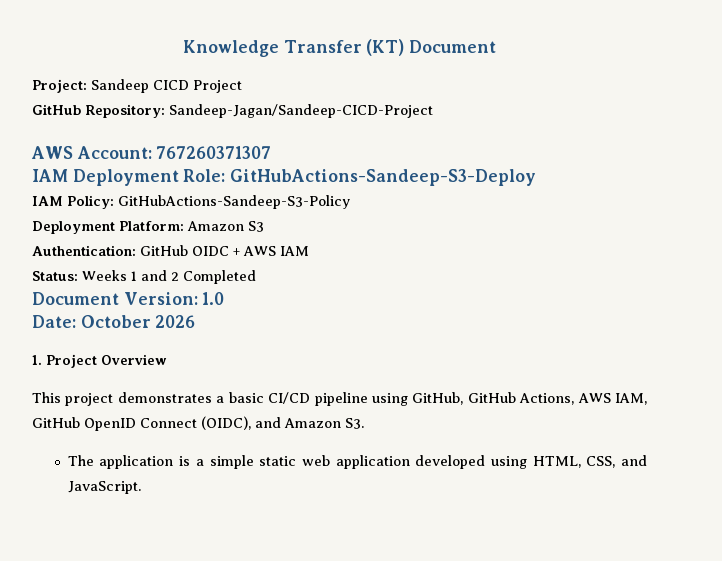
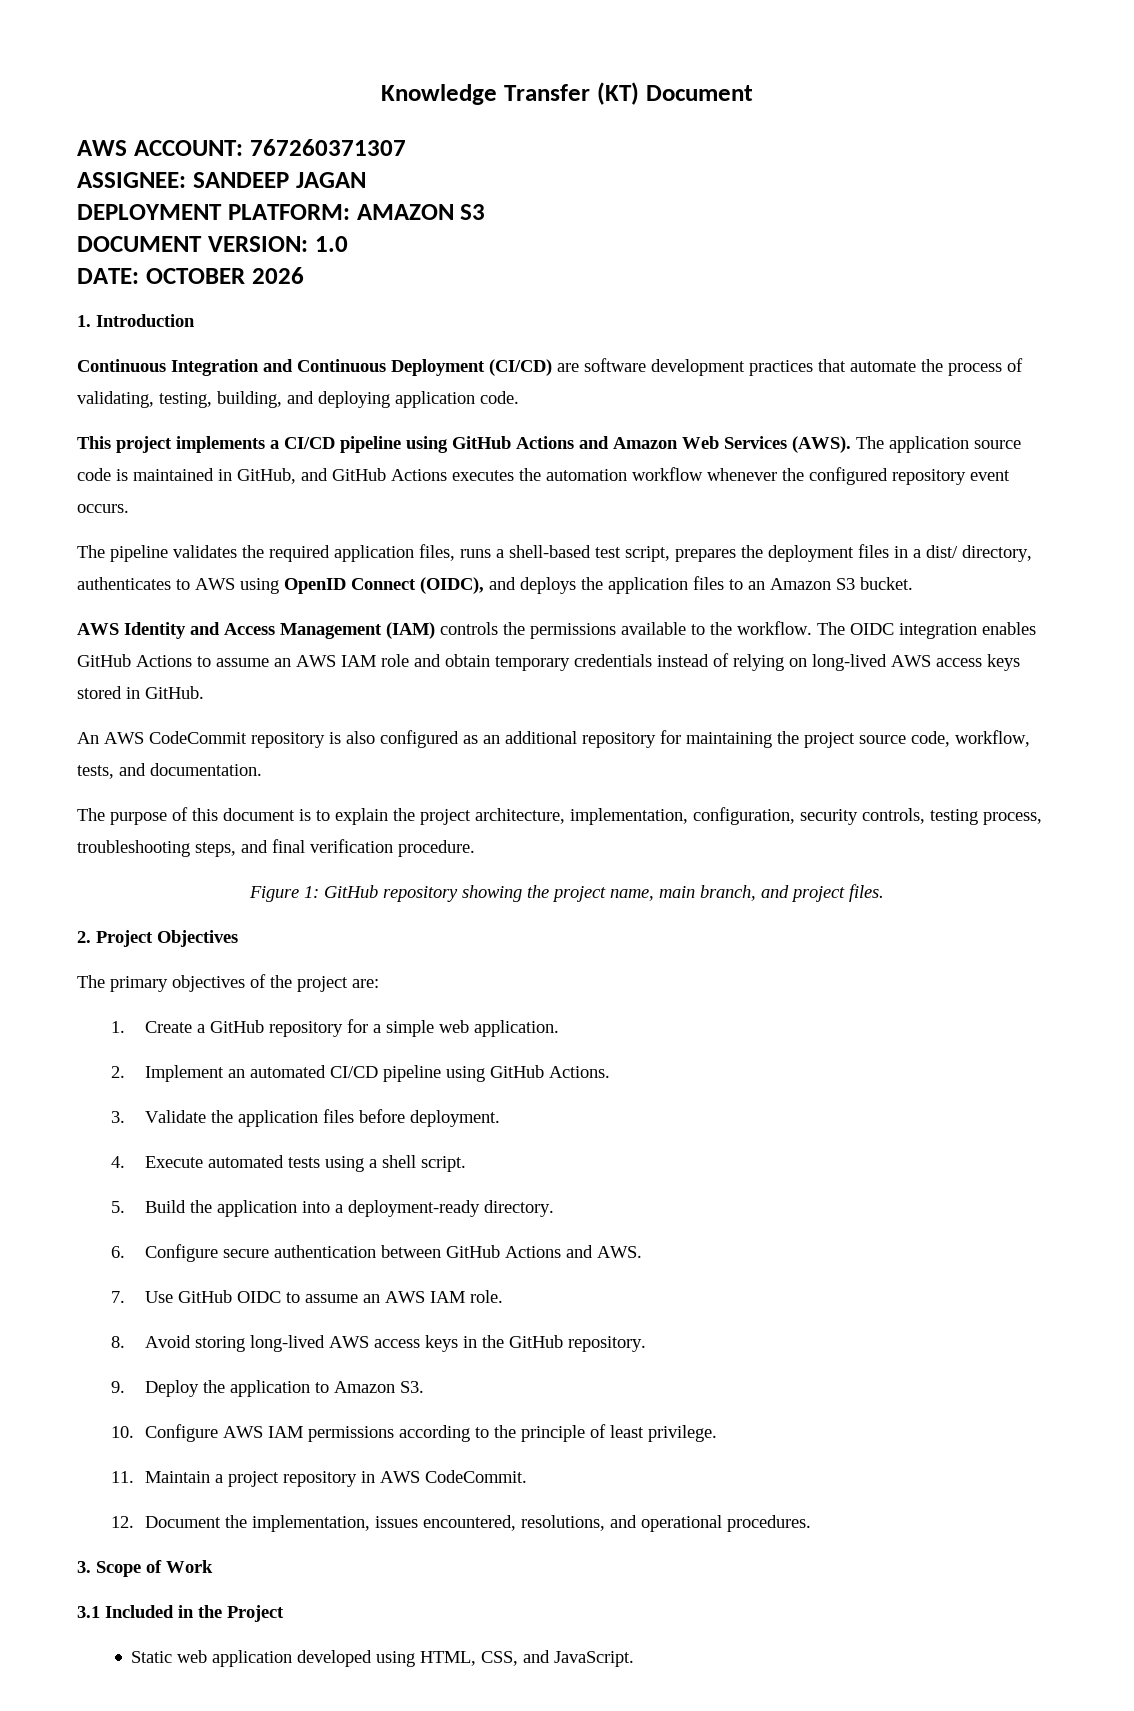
[32,79,242,93] [32,104,433,118] [31,146,152,159] // Project: Sandeep CICD Project // GitHub Repository: Sandeep-Jagan/Sandeep-CICD-Project // AWS Account: -> [77,140,243,156] // AWS ACCOUNT:
[32,169,537,186] [32,195,350,209] [32,221,264,234] [32,245,309,256] [32,270,256,284] [32,292,198,305] IAM Deployment Role: GitHubActions-Sandeep-S3-Deploy // IAM Policy: GitHubActions-Sandeep-S3-Policy // Deployment Platform: Amazon S3 // Authentication: GitHub OIDC + AWS IAM // Status: Weeks 1 and 2 Completed // Document Version: -> [77,172,366,188] [77,204,486,220] [77,236,308,252] ASSIGNEE: SANDEEP JAGAN // DEPLOYMENT PLATFORM: AMAZON S3 // DOCUMENT VERSION:
[32,315,151,328] Date: October -> [77,268,245,284] DATE: OCTOBER
[46,354,167,368] [32,392,647,406] [32,416,364,431] [67,455,297,469] Project Overview // This project demonstrates a basic CI/CD pipeline using GitHub, GitHub Actions, AWS IAM, GitHub OpenID Connect (OIDC), and Amazon S3. // The application is a simple static -> [96,314,195,327] [77,358,1023,376] [77,391,519,408] [77,436,1021,453] [77,467,1010,485] [77,504,129,513] [77,544,1032,562] [77,576,913,594] [77,621,1036,639] [77,653,1020,671] [77,686,204,699] [77,730,1030,748] [77,763,262,779] [77,807,1042,825] [77,839,475,857] [249,884,884,902] [77,930,238,947] [77,974,379,992] [110,1019,559,1037] [110,1065,610,1082] [110,1109,500,1127] [110,1155,466,1172] [110,1200,554,1217] [110,1244,642,1262] [110,1290,503,1303] [110,1335,646,1352] [110,1380,424,1397] [110,1424,717,1442] [110,1470,527,1487] [110,1515,811,1532] [77,1560,213,1577] [77,1605,284,1622] [131,1651,173,1663] Introduction // Continuous Integration and Continuous Deployment (CI/CD) are software development practices that automate the process of validating, testing, building, and deploying application code. // This project implements a CI/CD pipeline using GitHub Actions and Amazon Web Services (AWS). The application source code is maintained in GitHub, and GitHub Actions executes the automation workflow whenever the configured repository event occurs. // The pipeline validates the required application files, runs a shell-based test script, prepares the deployment files in a dist/ directory, authenticates to AWS using OpenID Connect (OIDC), and deploys the application files to an Amazon S3 bucket. // AWS Identity and Access Management (IAM) controls the permissions available to the workflow. The OIDC integration enables GitHub Actions to assume an AWS IAM role and obtain temporary credentials instead of relying on long-lived AWS access keys stored in GitHub. // An AWS CodeCommit repository is also configured as an additional repository for maintaining the project source code, workflow, tests, and documentation. // The purpose of this document is to explain the project architecture, implementation, configuration, security controls, testing process, troubleshooting steps, and final verification procedure. // Figure 1: GitHub repository showing the project name, main branch, and project files. // 2. Project Objectives // The primary objectives of the project are: // 1. Create a GitHub repository for a simple web application. // 2. Implement an automated CI/CD pipeline using GitHub Actions. // 3. Validate the application files before deployment. // 4. Execute automated tests using a shell script. // 5. Build the application into a deployment-ready directory. // 6. Configure secure authentication between GitHub Actions and AWS. // 7. Use GitHub OIDC to assume an AWS IAM role. // 8. Avoid storing long-lived AWS access keys in the GitHub repository. // 9. Deploy the application to Amazon S3. // 10. Configure AWS IAM permissions according to the principle of least privilege. // 11. Maintain a project repository in AWS CodeCommit. // 12. Document the implementation, issues encountered, resolutions, and operational procedures. // 3. Scope of Work // 3.1 Included in the Project // Static

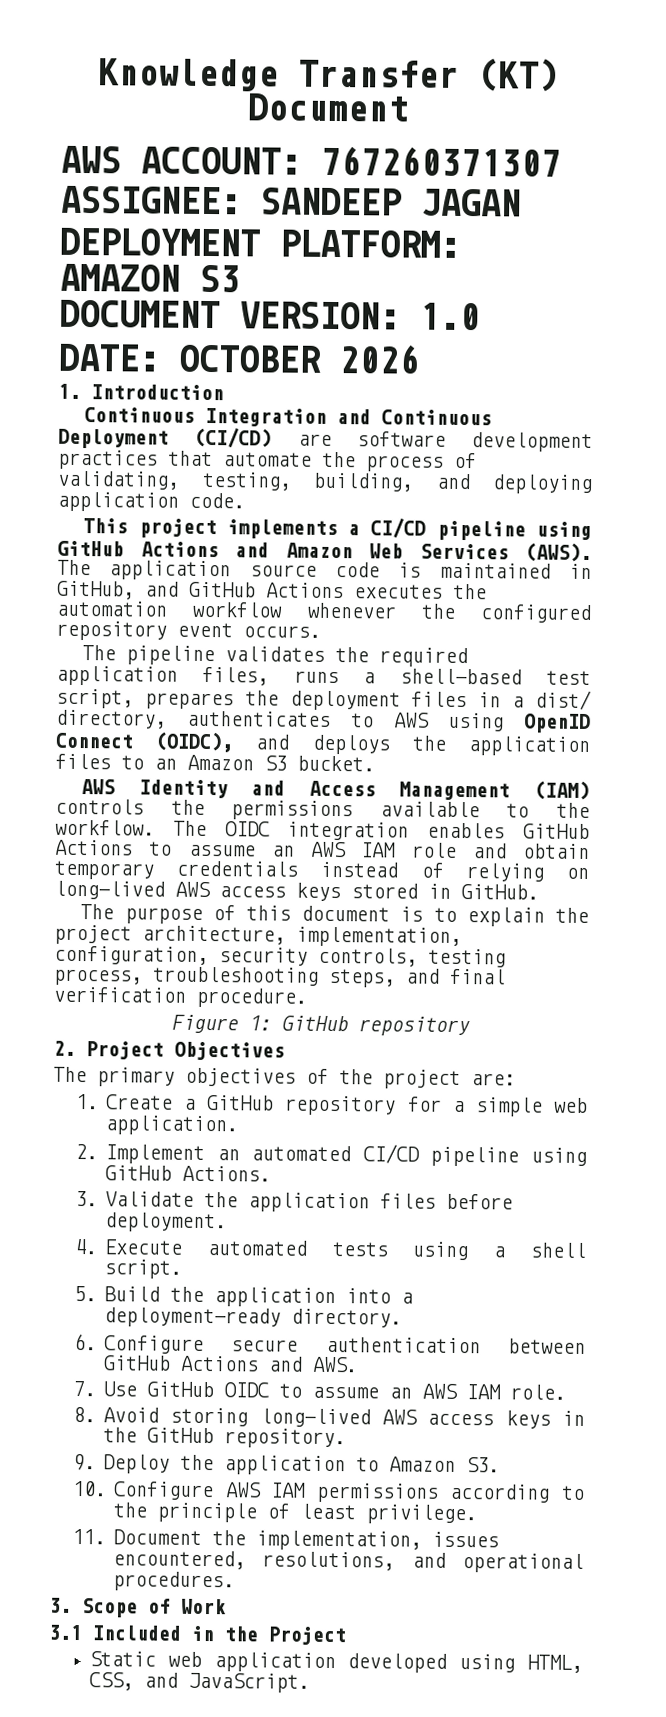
[77,730,1030,748] [77,763,262,779] // An AWS CodeCommit repository is also configured as an additional repository for maintaining the project source code, workflow, tests, and documentation. -> (539, 892) none
[462,884,884,902] showing the project name, main branch, and project files. -> (470, 1026) none
[144,1470,527,1487] [110,1516,134,1528] Maintain a project repository in AWS CodeCommit. // 12. -> (106, 1536) none

